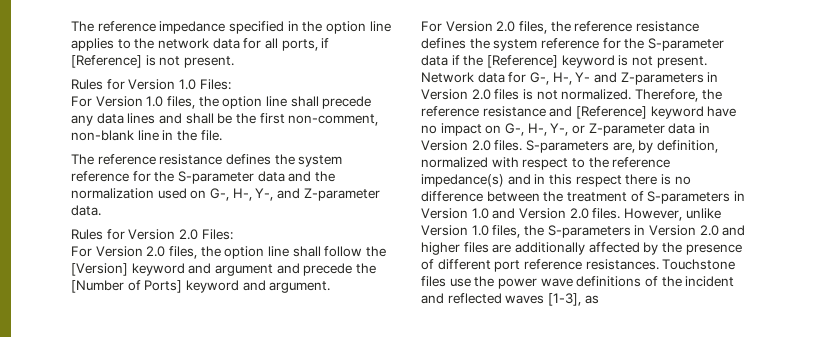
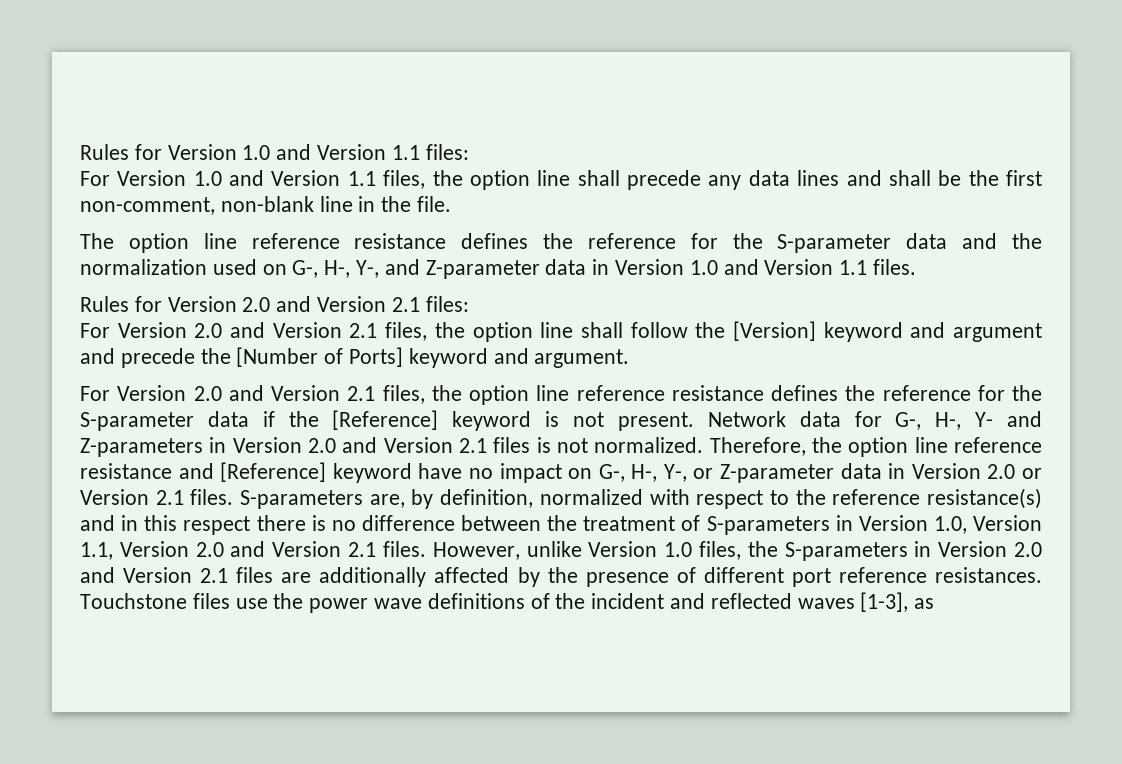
[71,21,391,34] [71,38,330,51] [71,55,234,68] [71,79,231,90] The reference impedance specified in the option line applies to the network data for all ports, if [Reference] is not present. // Rules for Version 1.0 Files: -> [80,144,469,160] Rules for Version 1.0 and Version 1.1 files:
(164, 101) none -> [229,170,376,186] and Version 1.1
[97,154,343,167] reference resistance defines the system -> [128,233,574,253] option line reference resistance defines the
[71,205,101,216] data. -> [545,259,917,275] data in Version 1.0 and Version 1.1 files.
[201,229,233,240] [71,246,166,257] Files: // For Version 2.0 -> [276,296,469,312] [80,322,378,338] and Version 2.1 files: // For Version 2.0 and Version 2.1
[518,21,699,34] [421,38,538,51] files, the reference resistance defines the system -> [228,385,876,405] and Version 2.1 files, the option line reference resistance defines the
(491, 94) none -> [342,437,487,453] and Version 2.1
(722, 94) none -> [848,437,948,457] option line
(491, 145) none -> [1022,468,1043,479] [80,489,184,505] or Version 2.1
[421,174,504,187] impedance(s) -> [927,488,1043,509] resistance(s)
[471,208,589,219] 1.0 and Version 2.0 -> [933,515,1042,534] [80,541,377,560] 1.0, Version 1.1, Version 2.0 and Version 2.1
[421,242,460,255] higher -> [123,567,229,583] Version 2.1

